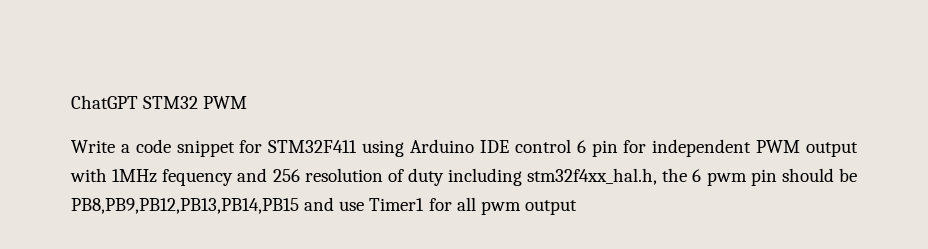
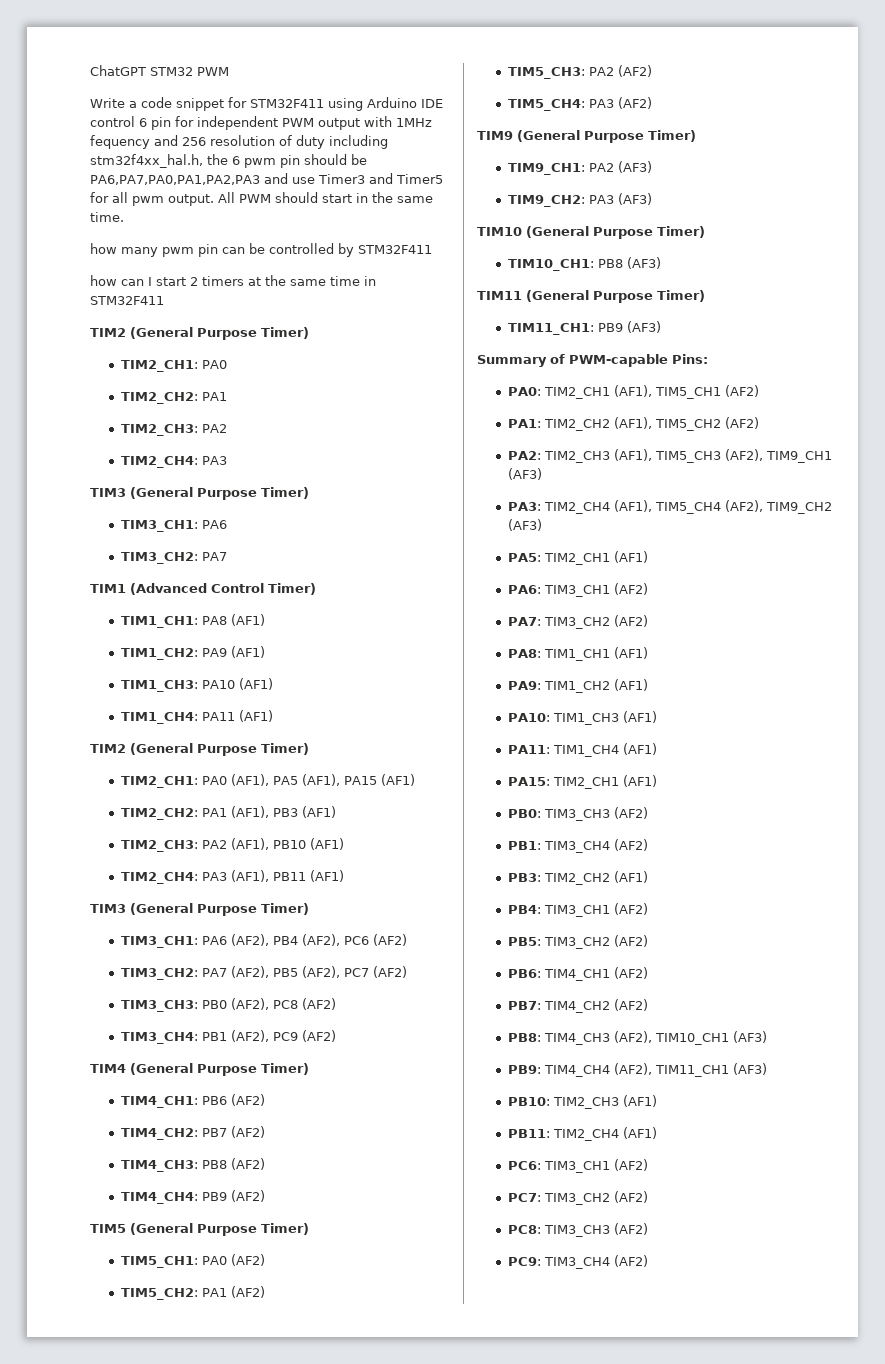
[71,198,299,214] PB8,PB9,PB12,PB13,PB14,PB15 -> [90,175,260,185] PA6,PA7,PA0,PA1,PA2,PA3
[369,197,577,215] Timer1 for all pwm output -> [318,173,443,184] [90,192,433,206] [90,212,124,222] [90,243,432,257] [90,275,376,286] [90,296,164,305] [90,327,309,340] [120,360,227,372] [120,392,227,404] [120,424,227,436] [120,456,227,468] [90,487,309,500] [120,520,227,532] [120,552,227,564] [90,583,316,595] [120,614,265,628] [120,646,265,660] [120,678,273,692] [120,710,273,724] [90,743,309,756] [120,774,415,788] [120,806,336,820] [120,838,344,852] [120,870,344,884] [90,903,309,916] [120,934,407,948] [120,966,407,980] [120,998,336,1012] [120,1030,336,1044] [90,1063,309,1076] [120,1094,265,1108] [120,1126,265,1140] [120,1158,265,1172] [120,1190,265,1204] [90,1223,309,1236] [120,1254,265,1268] [120,1286,265,1300] [507,65,652,79] [507,97,652,111] [477,130,696,143] [507,161,652,175] [507,193,652,207] [477,226,705,239] [507,257,661,271] [477,290,705,303] [507,321,661,335] [477,354,708,367] [507,385,759,399] [507,417,759,431] [507,449,832,463] [507,468,542,480] [507,500,832,514] [507,519,542,531] [507,551,648,565] [507,583,648,597] [507,615,648,629] [507,647,648,661] [507,679,648,693] [507,711,657,725] [507,743,657,757] [507,775,657,789] [507,807,648,821] [507,839,648,853] [507,871,648,885] [507,903,648,917] [507,935,648,949] [507,967,648,981] [507,999,648,1013] [507,1031,767,1045] [507,1063,767,1077] [507,1095,657,1109] [507,1127,657,1141] [507,1159,648,1173] [507,1191,648,1205] [507,1223,648,1237] [507,1255,648,1269] Timer3 and Timer5 for all pwm output. All PWM should start in the same time. // how many pwm pin can be controlled by STM32F411 // how can I start 2 timers at the same time in STM32F411 // TIM2 (General Purpose Timer) // TIM2_CH1: PA0 // TIM2_CH2: PA1 // TIM2_CH3: PA2 // TIM2_CH4: PA3 // TIM3 (General Purpose Timer) // TIM3_CH1: PA6 // TIM3_CH2: PA7 // TIM1 (Advanced Control Timer) // TIM1_CH1: PA8 (AF1) // TIM1_CH2: PA9 (AF1) // TIM1_CH3: PA10 (AF1) // TIM1_CH4: PA11 (AF1) // TIM2 (General Purpose Timer) // TIM2_CH1: PA0 (AF1), PA5 (AF1), PA15 (AF1) // TIM2_CH2: PA1 (AF1), PB3 (AF1) // TIM2_CH3: PA2 (AF1), PB10 (AF1) // TIM2_CH4: PA3 (AF1), PB11 (AF1) // TIM3 (General Purpose Timer) // TIM3_CH1: PA6 (AF2), PB4 (AF2), PC6 (AF2) // TIM3_CH2: PA7 (AF2), PB5 (AF2), PC7 (AF2) // TIM3_CH3: PB0 (AF2), PC8 (AF2) // TIM3_CH4: PB1 (AF2), PC9 (AF2) // TIM4 (General Purpose Timer) // TIM4_CH1: PB6 (AF2) // TIM4_CH2: PB7 (AF2) // TIM4_CH3: PB8 (AF2) // TIM4_CH4: PB9 (AF2) // TIM5 (General Purpose Timer) // TIM5_CH1: PA0 (AF2) // TIM5_CH2: PA1 (AF2) // TIM5_CH3: PA2 (AF2) // TIM5_CH4: PA3 (AF2) // TIM9 (General Purpose Timer) // TIM9_CH1: PA2 (AF3) // TIM9_CH2: PA3 (AF3) // TIM10 (General Purpose Timer) // TIM10_CH1: PB8 (AF3) // TIM11 (General Purpose Timer) // TIM11_CH1: PB9 (AF3) // Summary of PWM-capable Pins: // PA0: TIM2_CH1 (AF1), TIM5_CH1 (AF2) // PA1: TIM2_CH2 (AF1), TIM5_CH2 (AF2) // PA2: TIM2_CH3 (AF1), TIM5_CH3 (AF2), TIM9_CH1 (AF3) // PA3: TIM2_CH4 (AF1), TIM5_CH4 (AF2), TIM9_CH2 (AF3) // PA5: TIM2_CH1 (AF1) // PA6: TIM3_CH1 (AF2) // PA7: TIM3_CH2 (AF2) // PA8: TIM1_CH1 (AF1) // PA9: TIM1_CH2 (AF1) // PA10: TIM1_CH3 (AF1) // PA11: TIM1_CH4 (AF1) // PA15: TIM2_CH1 (AF1) // PB0: TIM3_CH3 (AF2) // PB1: TIM3_CH4 (AF2) // PB3: TIM2_CH2 (AF1) // PB4: TIM3_CH1 (AF2) // PB5: TIM3_CH2 (AF2) // PB6: TIM4_CH1 (AF2) // PB7: TIM4_CH2 (AF2) // PB8: TIM4_CH3 (AF2), TIM10_CH1 (AF3) // PB9: TIM4_CH4 (AF2), TIM11_CH1 (AF3) // PB10: TIM2_CH3 (AF1) // PB11: TIM2_CH4 (AF1) // PC6: TIM3_CH1 (AF2) // PC7: TIM3_CH2 (AF2) // PC8: TIM3_CH3 (AF2) // PC9: TIM3_CH4 (AF2)

